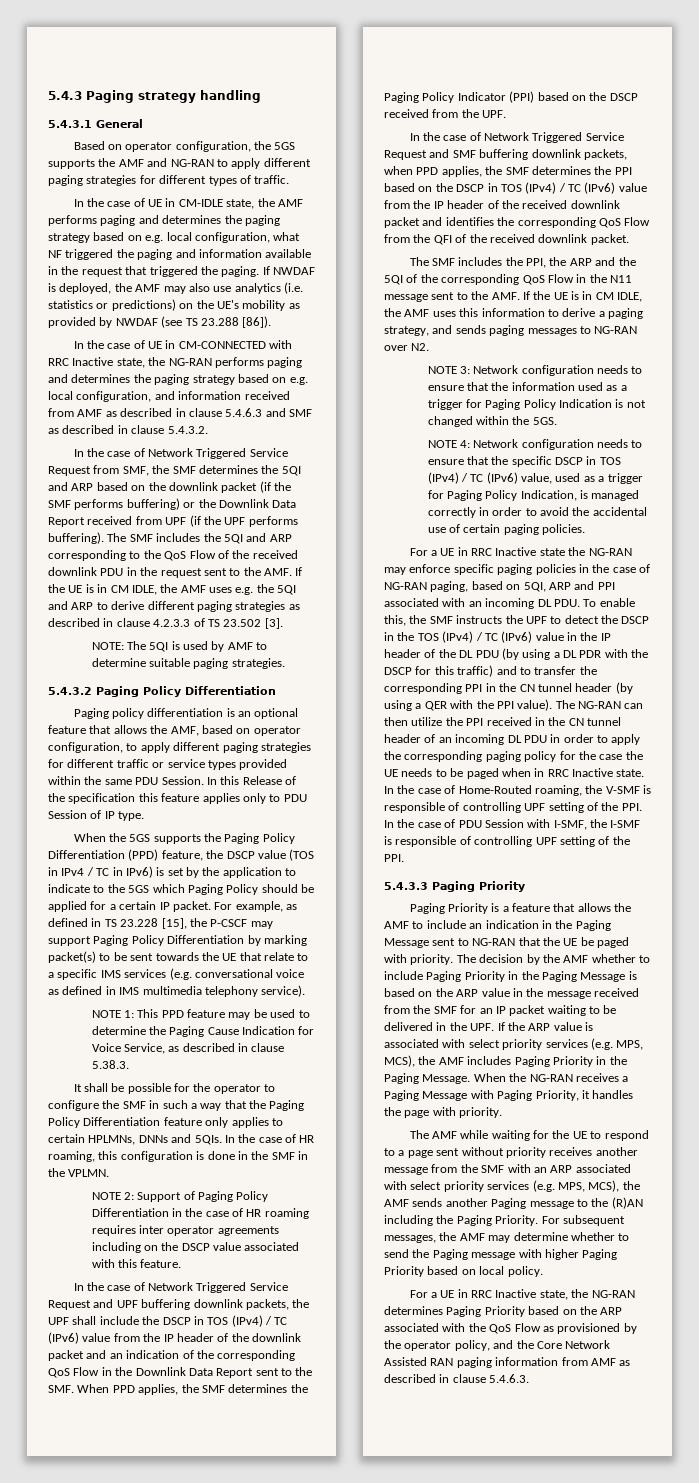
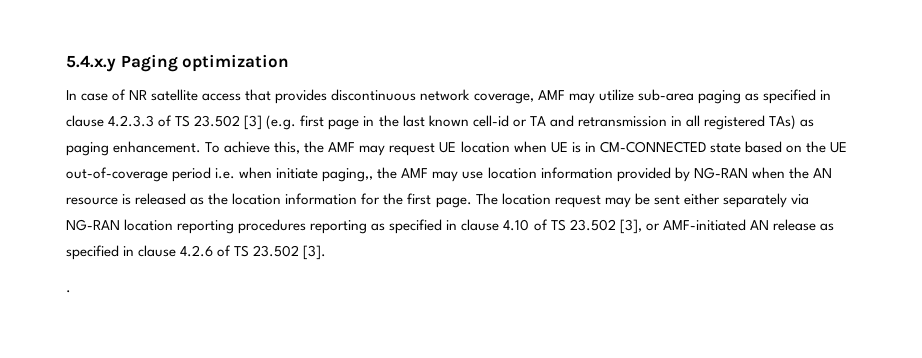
[48,90,261,103] [48,119,143,128] [73,141,296,152] [48,158,311,169] [48,175,290,186] [73,198,303,209] [48,215,280,226] [48,232,301,243] [48,249,312,260] [48,266,315,277] [48,282,303,294] [48,299,300,311] [48,316,272,328] [73,340,293,349] [48,357,303,368] [48,374,308,385] [48,391,290,402] [48,408,312,417] [48,425,208,434] [73,448,288,459] [48,465,301,476] [48,481,291,493] [48,498,297,510] [48,515,298,527] [48,532,292,544] [48,550,298,561] [48,567,303,578] [48,584,297,595] [48,601,300,612] [48,618,100,627] 5.4.3 Paging strategy handling // 5.4.3.1 General // Based on operator configuration, the 5GS supports the AMF and NG-RAN to apply different paging strategies for different types of traffic. // In the case of UE in CM-IDLE state, the AMF performs paging and determines the paging strategy based on e.g. local configuration, what NF triggered the paging and information available in the request that triggered the paging. If NWDAF is deployed, the AMF may also use analytics (i.e. statistics or predictions) on the UE's mobility as provided by NWDAF (see TS 23.288 [86]). // In the case of UE in CM-CONNECTED with RRC Inactive state, the NG-RAN performs paging and determines the paging strategy based on e.g. local configuration, and information received from AMF as described in clause 5.4.6.3 and SMF as described in clause 5.4.3.2. // In the case of Network Triggered Service Request from SMF, the SMF determines the 5QI and ARP based on the downlink packet (if the SMF performs buffering) or the Downlink Data Report received from UPF (if the UPF performs buffering). The SMF includes the 5QI and ARP corresponding to the QoS Flow of the received downlink PDU in the request sent to the AMF. If the UE is in CM IDLE, the AMF uses e.g. the 5QI and ARP to derive different paging strategies as described -> [66,54,290,72] [66,89,816,104] 5.4.x.y Paging optimization // In case of NR satellite access that provides discontinuous network coverage, AMF may utilize sub-area paging as specified
[264,618,283,629] [91,641,268,652] [91,658,285,669] [48,686,276,697] [73,708,299,719] [48,725,301,736] [48,742,311,753] [48,759,288,770] [48,776,296,785] [48,793,307,804] [48,810,145,821] [73,833,295,844] [48,849,315,861] [48,866,297,878] [48,884,314,895] [48,901,297,912] [48,918,273,929] [48,935,307,946] [48,951,309,963] [48,968,305,980] [48,985,306,997] [91,1009,310,1020] [91,1026,315,1037] [91,1043,285,1054] [91,1060,129,1069] [73,1083,276,1094] [48,1100,305,1111] [48,1117,283,1128] [48,1134,315,1145] [48,1151,308,1162] [48,1168,110,1177] [91,1191,269,1202] [91,1208,309,1219] [91,1225,279,1236] [91,1242,300,1253] [91,1259,182,1268] [73,1282,288,1293] [48,1299,310,1310] [48,1315,288,1327] [48,1332,301,1344] [48,1350,296,1361] [48,1367,313,1378] [48,1384,308,1395] [384,91,638,103] [384,109,507,118] [409,132,624,143] [384,149,627,160] [384,166,632,177] [384,182,647,194] [384,200,620,209] [384,217,651,228] [384,234,629,245] [409,257,636,268] [384,274,632,285] [384,291,643,302] [384,308,643,319] [384,325,638,336] [384,343,430,351] [427,365,643,376] [427,382,627,391] [427,399,646,410] [427,416,557,427] [427,439,643,450] [427,456,621,467] [427,472,643,484] [427,490,640,501] [427,507,647,518] [427,524,586,535] [409,547,632,556] [384,564,650,575] [384,581,615,592] [384,598,635,609] [384,615,650,626] [384,631,611,643] [384,648,649,660] [384,665,597,677] [384,682,633,694] [384,699,644,711] [384,717,621,726] [384,734,641,745] [384,751,643,762] [384,768,645,779] [384,785,651,796] [384,802,642,813] [384,819,641,830] [384,836,630,847] [384,854,404,862] [384,881,525,892] [409,903,632,914] [384,920,611,931] [384,937,629,948] [384,954,650,965] [384,971,637,982] [384,988,639,999] [384,1005,617,1016] [384,1022,593,1031] [384,1038,644,1050] [384,1055,627,1067] [384,1073,629,1084] [384,1090,634,1101] [384,1107,503,1118] [409,1130,649,1141] [384,1147,638,1158] [384,1164,631,1175] [384,1180,640,1192] [384,1197,643,1209] [384,1215,625,1226] [384,1232,630,1243] [384,1249,618,1260] [384,1266,543,1277] [409,1289,635,1300] [384,1306,623,1317] [384,1323,637,1334] [384,1340,611,1351] [384,1357,631,1368] [384,1374,530,1383] [3]. // NOTE: The 5QI is used by AMF to determine suitable paging strategies. // 5.4.3.2 Paging Policy Differentiation // Paging policy differentiation is an optional feature that allows the AMF, based on operator configuration, to apply different paging strategies for different traffic or service types provided within the same PDU Session. In this Release of the specification this feature applies only to PDU Session of IP type. // When the 5GS supports the Paging Policy Differentiation (PPD) feature, the DSCP value (TOS in IPv4 / TC in IPv6) is set by the application to indicate to the 5GS which Paging Policy should be applied for a certain IP packet. For example, as defined in TS 23.228 [15], the P-CSCF may support Paging Policy Differentiation by marking packet(s) to be sent towards the UE that relate to a specific IMS services (e.g. conversational voice as defined in IMS multimedia telephony service). // NOTE 1: This PPD feature may be used to determine the Paging Cause Indication for Voice Service, as described in clause 5.38.3. // It shall be possible for the operator to configure the SMF in such a way that the Paging Policy Differentiation feature only applies to certain HPLMNs, DNNs and 5QIs. In the case of HR roaming, this configuration is done in the SMF in the VPLMN. // NOTE 2: Support of Paging Policy Differentiation in the case of HR roaming requires inter operator agreements including on the DSCP value associated with this feature. // In the case of Network Triggered Service Request and UPF buffering downlink packets, the UPF shall include the DSCP in TOS (IPv4) / TC (IPv6) value from the IP header of the downlink packet and an indication of the corresponding QoS Flow in the Downlink Data Report sent to the SMF. When PPD applies, the SMF determines the Paging Policy Indicator (PPI) based on the DSCP received from the UPF. // In the case of Network Triggered Service Request and SMF buffering downlink packets, when PPD applies, the SMF determines the PPI based on the DSCP in TOS (IPv4) / TC (IPv6) value from the IP header of the received downlink packet and identifies the corresponding QoS Flow from the QFI of the received downlink packet. // The SMF includes the PPI, the ARP and the 5QI of the corresponding QoS Flow in the N11 message sent to the AMF. If the UE is in CM IDLE, the AMF uses this information to derive a paging strategy, and sends paging messages to NG-RAN over N2. // NOTE 3: Network configuration needs to ensure that the information used as a trigger for Paging Policy Indication is not changed within the 5GS. // NOTE 4: Network configuration needs to ensure that the specific DSCP in TOS (IPv4) / TC (IPv6) value, used as a trigger for Paging Policy Indication, is managed correctly in order to avoid the accidental use of certain paging policies. // For a UE in RRC Inactive state the NG-RAN may enforce specific paging policies in the case of NG-RAN paging, based on 5QI, ARP and PPI associated with an incoming DL PDU. To enable this, the SMF instructs the UPF to detect the DSCP in the TOS (IPv4) / TC (IPv6) value in the IP header of the DL PDU (by using a DL PDR with the DSCP for this traffic) and to transfer the corresponding PPI in the CN tunnel header (by using a QER with the PPI value). The NG-RAN can then utilize the PPI received in the CN tunnel header of an incoming DL PDU in order to apply the corresponding paging policy for the case the UE needs to be paged when in RRC Inactive state. In the case of Home-Routed roaming, the V-SMF is responsible of controlling UPF setting of the PPI. In the case of PDU Session with I-SMF, the I-SMF is responsible of controlling UPF setting of the PPI. // 5.4.3.3 Paging Priority // Paging Priority is a feature that allows the AMF to include an indication in the Paging Message sent to NG-RAN that the UE be paged with priority. The decision by the AMF whether to include Paging Priority in the Paging Message is based on the ARP value in the message received from the SMF for an IP packet waiting to be delivered in the UPF. If the ARP value is associated with select priority services (e.g. MPS, MCS), the AMF includes Paging Priority in the Paging Message. When the NG-RAN receives a Paging Message with Paging Priority, it handles the page with priority. // The AMF while waiting for the UE to respond to a page sent without priority receives another message from the SMF with an ARP associated with select priority services (e.g. MPS, MCS), the AMF sends another Paging message to the (R)AN including the Paging Priority. For subsequent messages, the AMF may determine whether to send the Paging message with higher Paging Priority based on local policy. // For a UE in RRC Inactive state, the NG-RAN determines Paging Priority based on the ARP associated with the QoS Flow as provisioned by the operator policy, and the Core Network Assisted RAN paging information from AMF as described in clause 5.4.6.3. -> [244,115,815,130] [66,141,847,156] [66,167,832,182] [66,193,809,208] [66,219,834,234] [66,245,327,260] [66,290,71,293] [3] (e.g. first page in the last known cell-id or TA and retransmission in all registered TAs) as paging enhancement. To achieve this, the AMF may request UE location when UE is in CM-CONNECTED state based on the UE out-of-coverage period i.e. when initiate paging,, the AMF may use location information provided by NG-RAN when the AN resource is released as the location information for the first page. The location request may be sent either separately via NG-RAN location reporting procedures reporting as specified in clause 4.10 of TS 23.502 [3], or AMF-initiated AN release as specified in clause 4.2.6 of TS 23.502 [3]. // .

